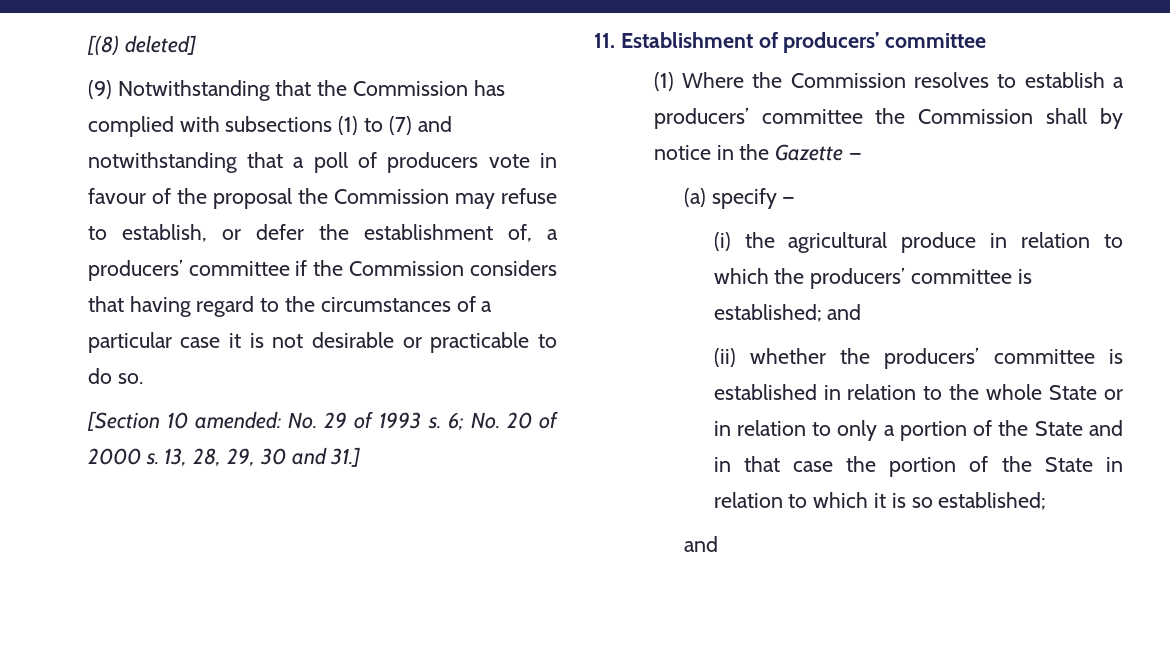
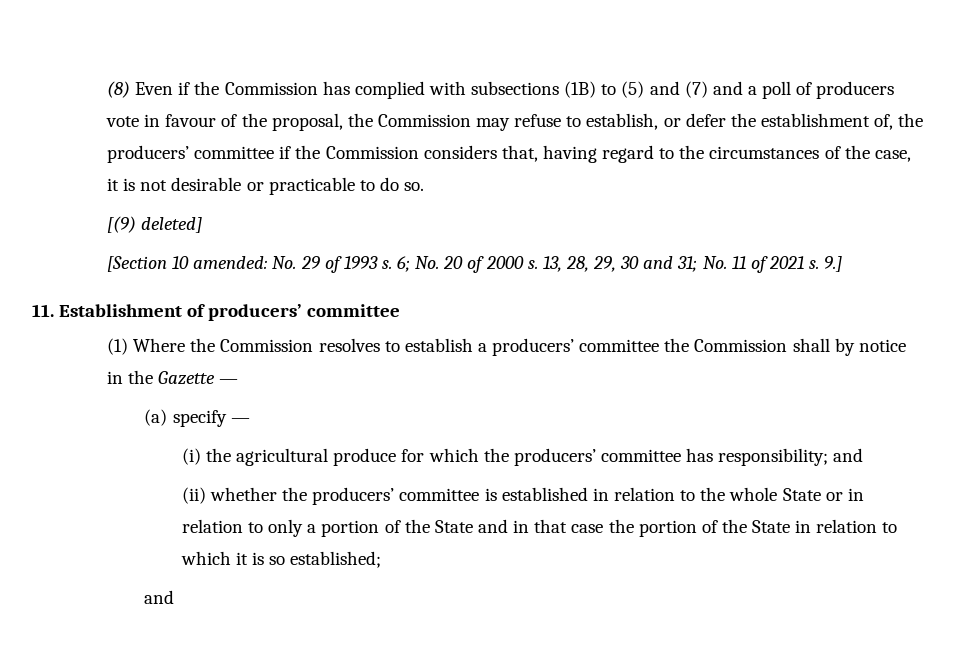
[86,35,196,55] [87,80,312,101] [(8) deleted] // (9) Notwithstanding that -> [106,81,191,98] (8) Even if
[338,116,452,135] [87,152,284,173] (1) to (7) and notwithstanding that -> [564,81,743,98] (1B) to (5) and (7) and
[212,188,292,209] proposal -> [271,113,343,131] proposal,
[547,229,558,240] a -> [898,113,924,127] the
[87,296,124,312] that -> [501,145,538,162] that,
[481,301,493,312] [87,332,221,353] a particular case -> [844,145,911,162] the case,
(143, 378) none -> [106,216,203,233] // [(9) deleted]
[330,447,361,467] 31.] -> [677,256,843,273] 31; No. 11 of 2021 s. 9.]
[990,232,1123,248] in relation to -> [401,449,425,462] for
[1017,269,1032,284] [713,304,822,322] is established; -> [686,448,829,466] has responsibility;

